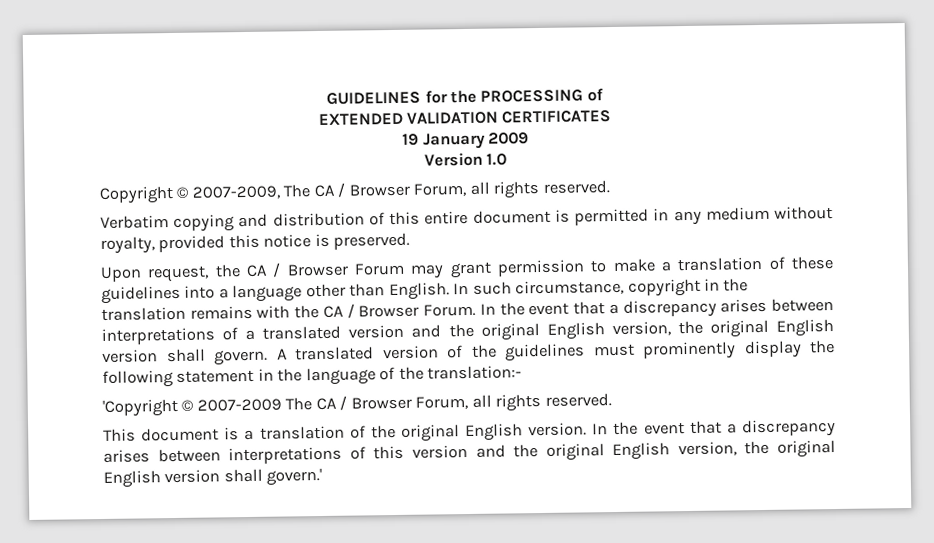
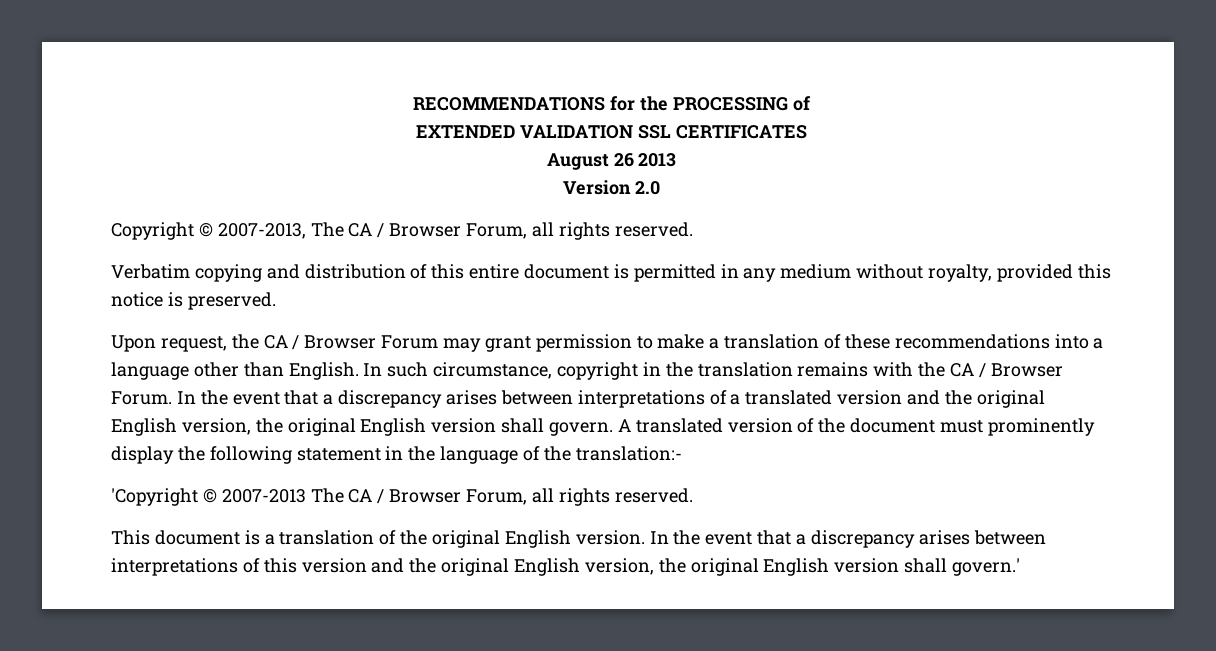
[326,91,422,105] GUIDELINES -> [413,97,606,111] RECOMMENDATIONS
(498, 118) none -> [637,125,671,139] SSL
[402,132,529,150] 19 January 2009 -> [546,153,677,170] August 26 2013
[486,153,508,166] 1.0 -> [634,181,660,195] 2.0
[191,185,280,200] 2007-2009, -> [217,223,306,239] 2007-2013,
[101,285,181,304] guidelines -> [894,334,1050,349] recommendations
[504,343,585,362] guidelines -> [850,418,936,433] document
[196,398,282,412] 2007-2009 -> [221,489,306,503] 2007-2013

